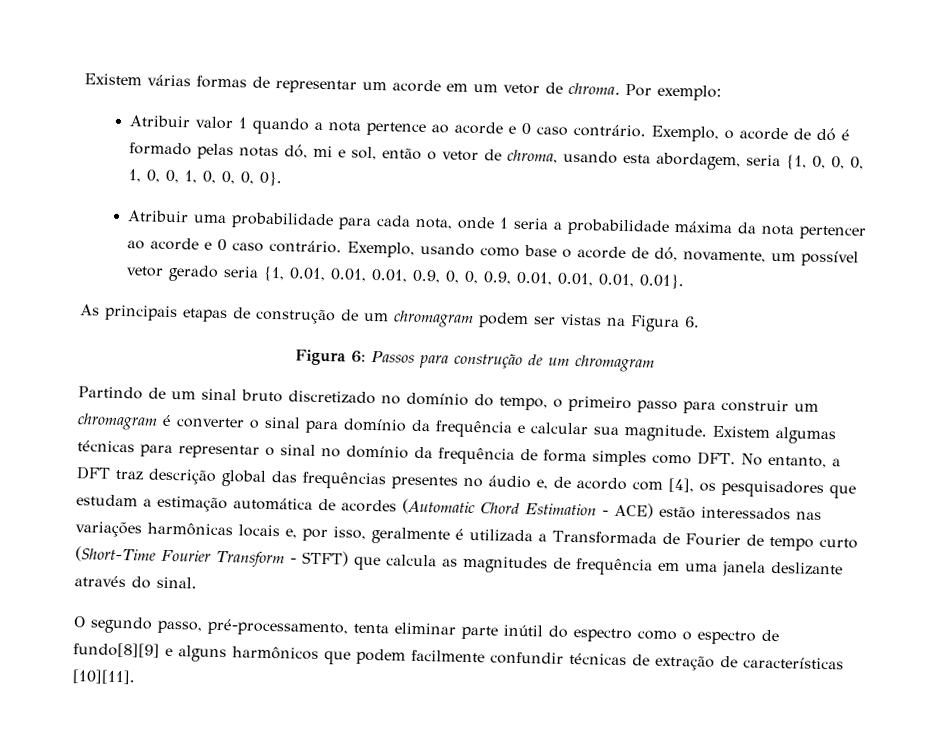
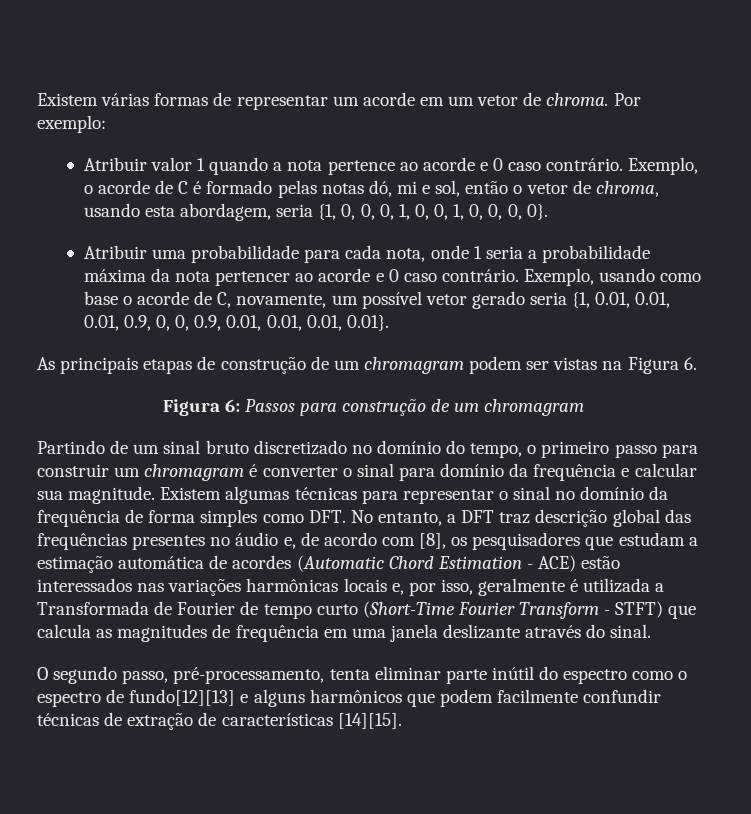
[816,127,837,142] dó -> [178,181,189,194] C
[654,246,679,262] dó, -> [217,292,232,308] C,
[668,477,694,493] [4], -> [419,533,447,549] [8],
[73,642,160,658] fundo[8][9] -> [129,689,236,706] fundo[12][13]
[72,669,135,685] [10][11]. -> [337,713,402,729] [14][15].

